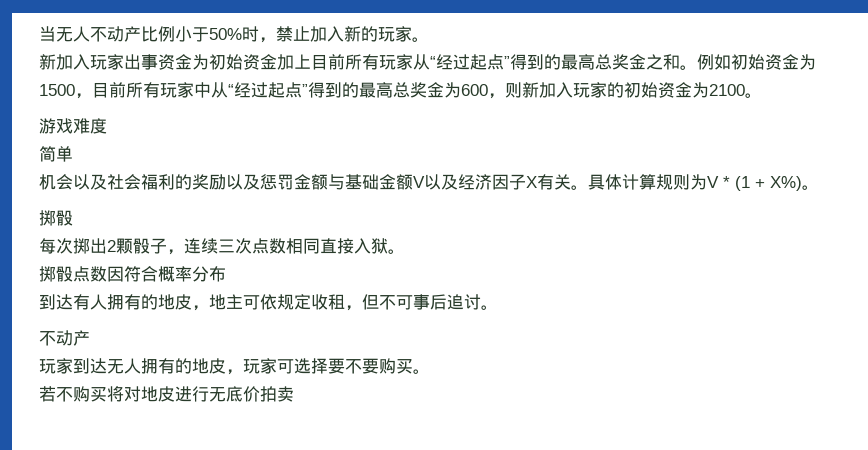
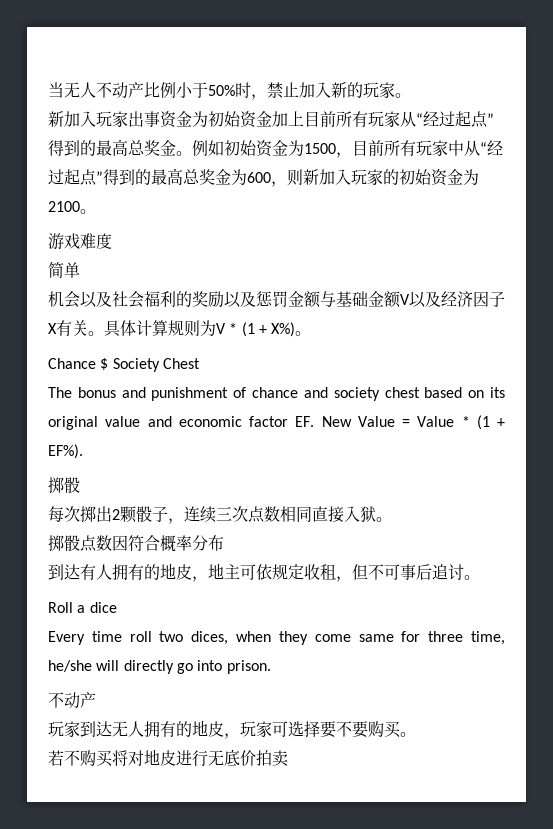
[646,54,680,70] 之和 -> (176, 148) none
(819, 187) none -> [48,358,200,372] [48,387,505,401] [48,415,505,430] [48,444,83,459] // Chance $ Society Chest // The bonus and punishment of chance and society chest based on its original value and economic factor EF. New Value = Value * (1 + EF%).
(498, 307) none -> [48,602,117,613] [48,631,505,645] [48,660,271,674] // Roll a dice // Every time roll two dices, when they come same for three time, he/she will directly go into prison.

